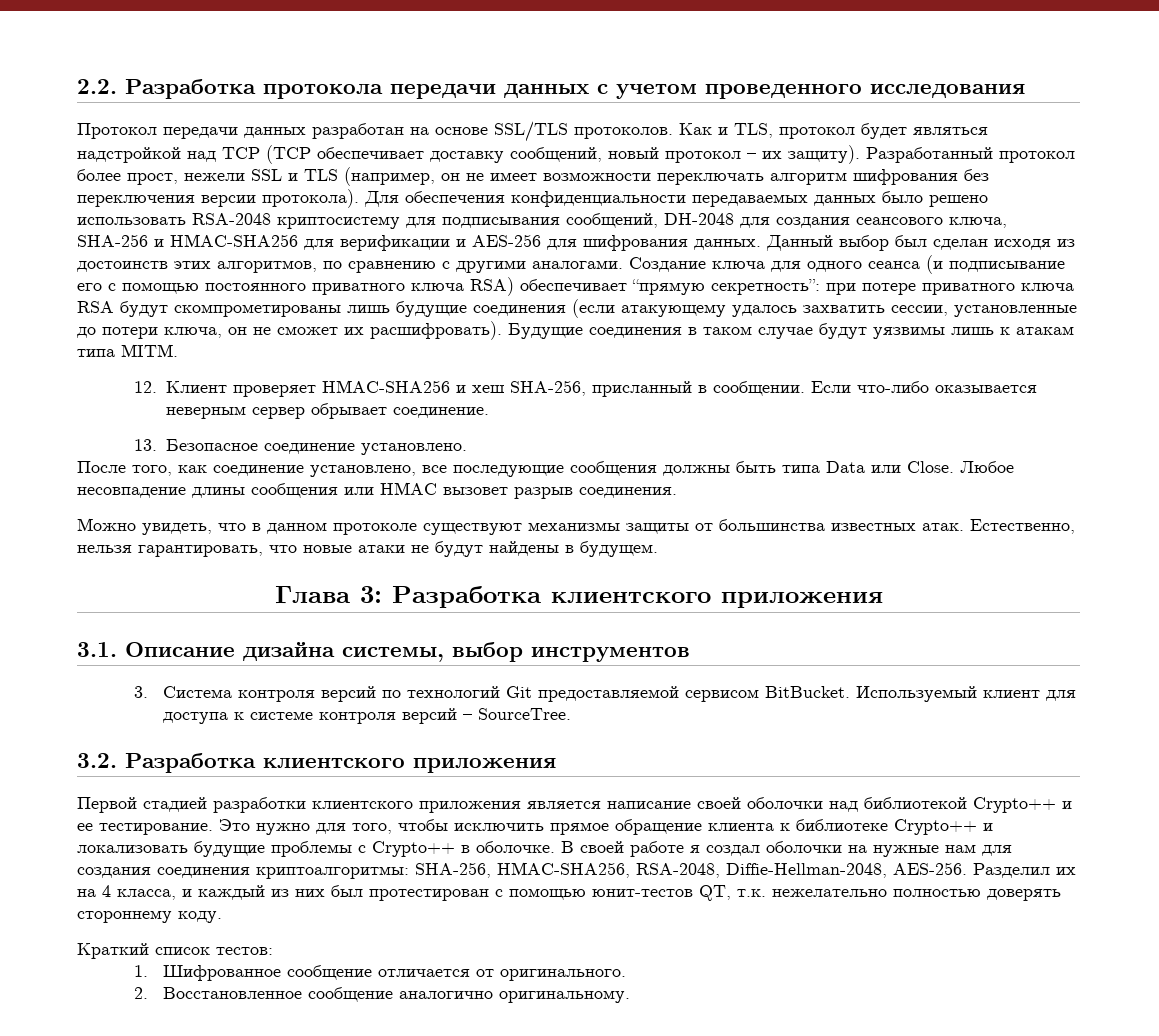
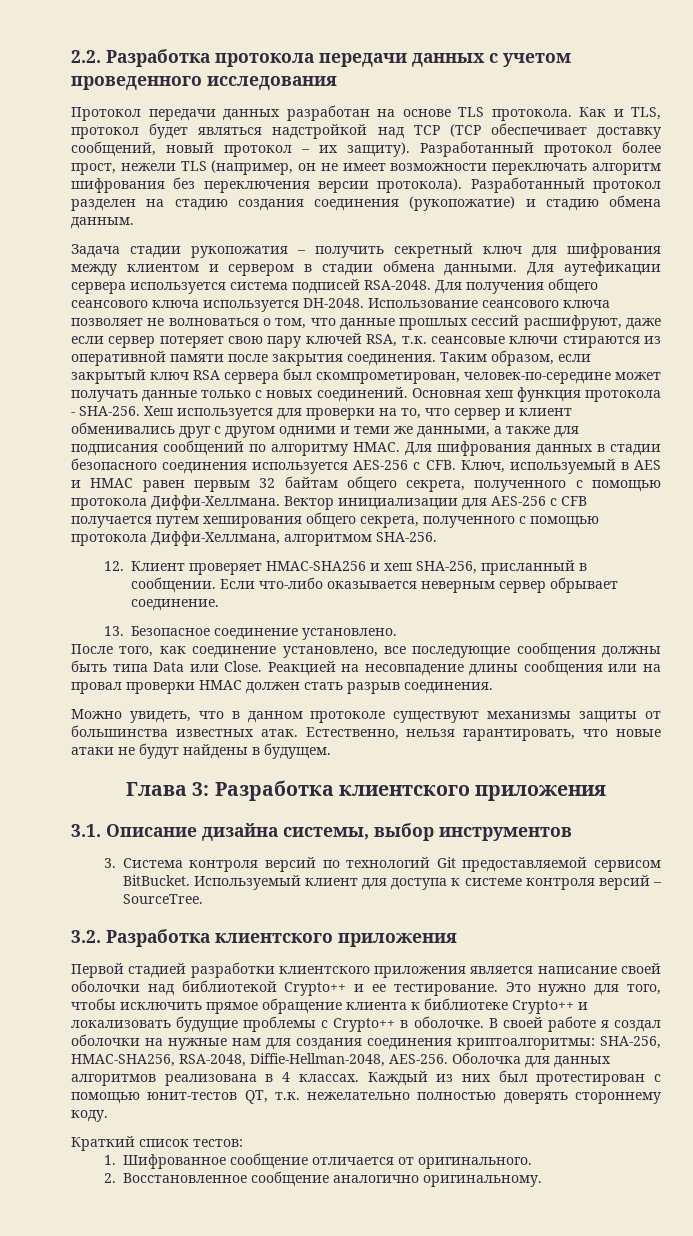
[494,121,673,142] SSL/TLS протоколов. -> [458,107,572,121] TLS протокола.
[251,169,298,181] SSL и -> (176, 167) none
[364,191,988,207] [77,213,1007,229] [77,234,1075,251] [77,255,1065,274] [77,277,1074,296] [77,299,1077,318] [77,321,1074,340] [77,344,178,357] Для обеспечения конфиденциальности передаваемых данных было решено использовать RSA-2048 криптосистему для подписывания сообщений, DH-2048 для создания сеансового ключа, SHA-256 и HMAC-SHA256 для верификации и AES-256 для шифрования данных. Данный выбор был сделан исходя из достоинств этих алгоритмов, по сравнению с другими аналогами. Создание ключа для одного сеанса (и подписывание его с помощью постоянного приватного ключа RSA) обеспечивает “прямую секретность”: при потере приватного ключа RSA будут скомпрометированы лишь будущие соединения (если атакующему удалось захватить сессии, установленные до потери ключа, он не сможет их расшифровать). Будущие соединения в таком случае будут уязвимы лишь к атакам типа MITM. -> [470,177,661,193] [71,195,661,211] [71,217,134,229] [71,243,661,258] [71,260,661,276] [71,278,598,294] [71,298,610,312] [71,315,661,330] [71,333,662,348] [71,350,591,366] [71,368,661,384] [71,387,661,402] [71,406,572,420] [71,422,579,438] [71,440,661,456] [71,458,661,474] [71,476,661,492] [71,495,587,510] [71,512,599,528] [71,531,437,546] Разработанный протокол разделен на стадию создания соединения (рукопожатие) и стадию обмена данным. // Задача стадии рукопожатия – получить секретный ключ для шифрования между клиентом и сервером в стадии обмена данными. Для аутефикации сервера используется система подписей RSA-2048. Для получения общего сеансового ключа используется DH-2048. Использование сеансового ключа позволяет не волноваться о том, что данные прошлых сессий расшифруют, даже если сервер потеряет свою пару ключей RSA, т.к. сеансовые ключи стираются из оперативной памяти после закрытия соединения. Таким образом, если закрытый ключ RSA сервера был скомпрометирован, человек-по-середине может получать данные только с новых соединений. Основная хеш функция протокола - SHA-256. Хеш используется для проверки на то, что сервер и клиент обменивались друг с другом одними и теми же данными, а также для подписания сообщений по алгоритму HMAC. Для шифрования данных в стадии безопасного соединения используется AES-256 с CFB. Ключ, используемый в AES и HMAC равен первым 32 байтам общего секрета, полученного с помощью протокола Диффи-Хеллмана. Вектор инициализации для AES-256 с CFB получается путем хеширования общего секрета, полученного с помощью протокола Диффи-Хеллмана, алгоритмом SHA-256.
[960,461,1014,473] Любое -> [267,661,360,676] Реакцией на
[380,482,508,495] HMAC вызовет -> [643,664,661,672] [71,680,343,694] на провал проверки HMAC должен стать
[973,863,1076,878] [77,885,265,900] Разделил их на 4 класса, и каждый -> [452,1052,611,1068] [71,1071,428,1086] Оболочка для данных алгоритмов реализована в 4 классах. Каждый

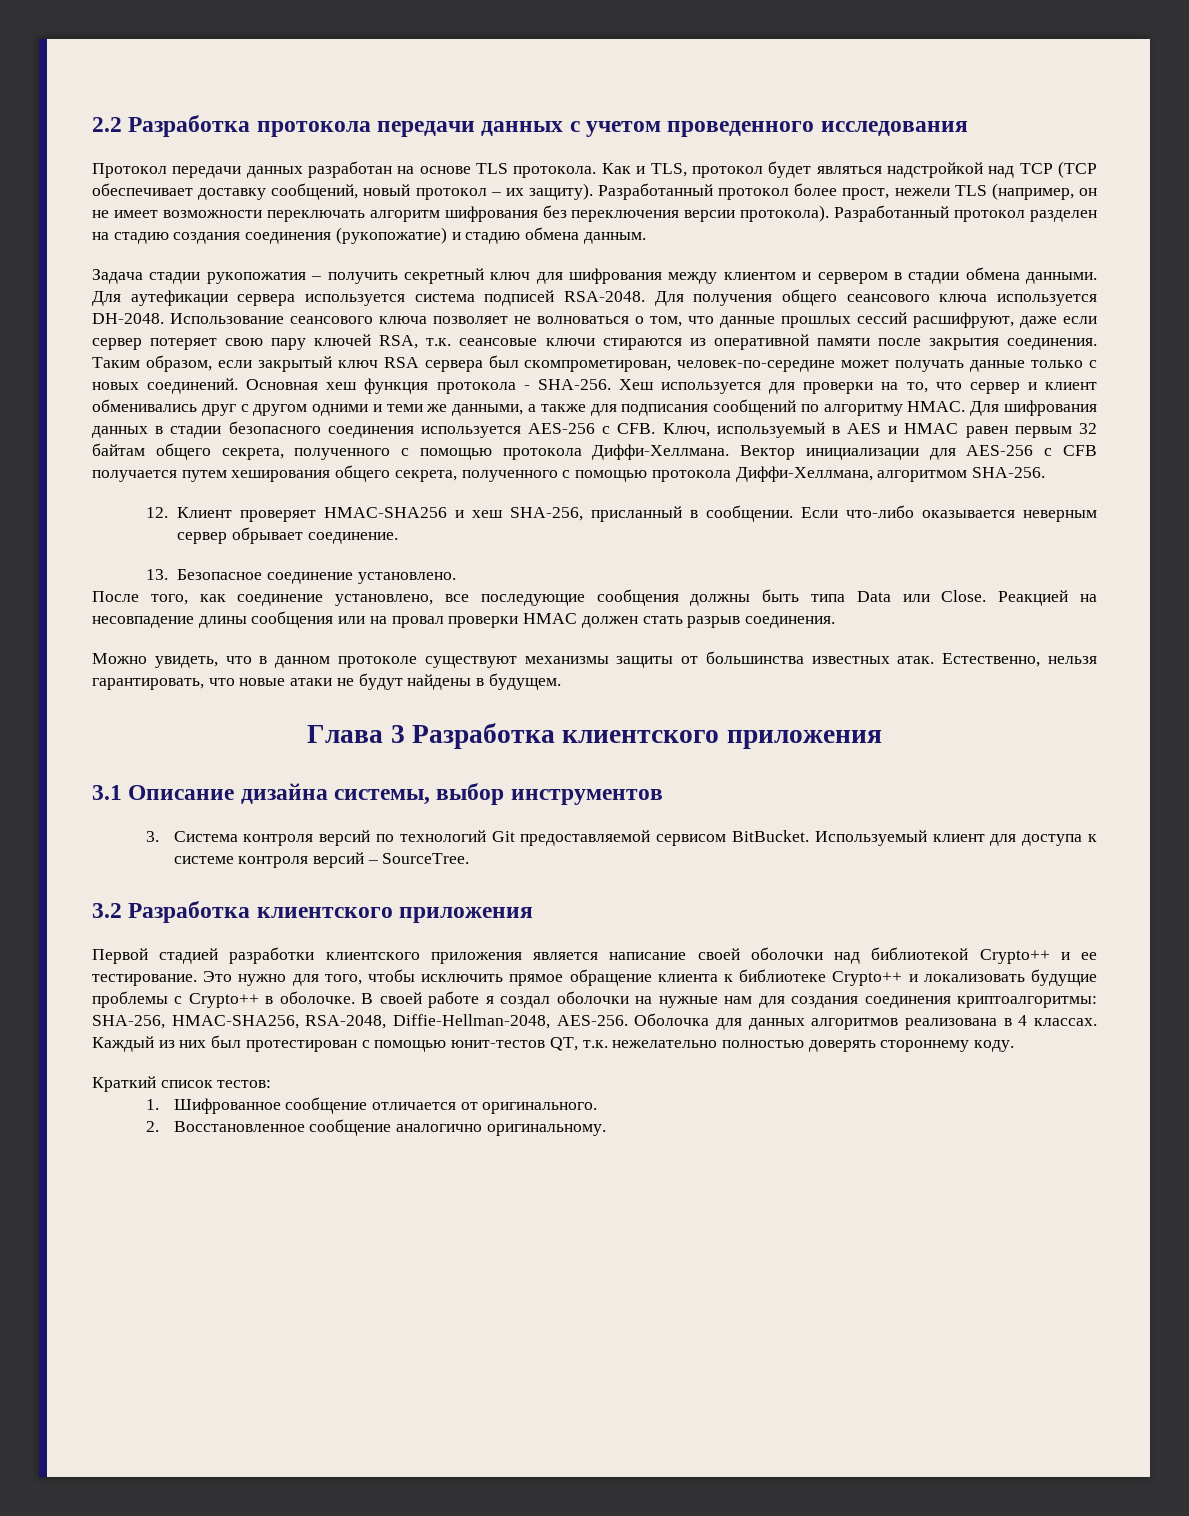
[71,50,101,63] 2.2. -> [92,117,122,132] 2.2
[192,780,607,801] [71,824,101,837] 3: Разработка клиентского приложения // 3.1. -> [390,723,882,749] [92,785,122,800] 3 Разработка клиентского приложения // 3.1
[71,930,101,943] 3.2. -> [92,903,122,918] 3.2

